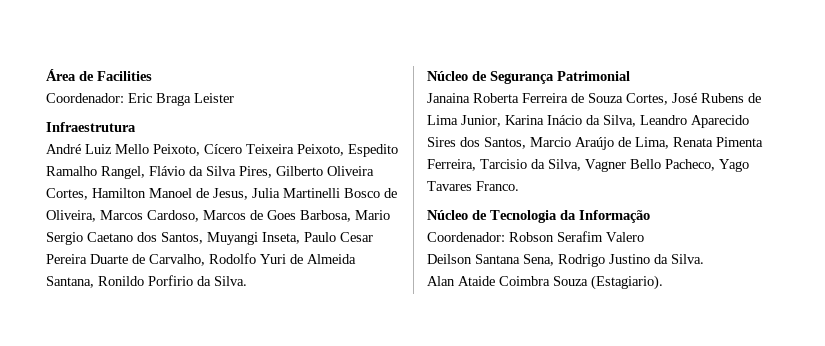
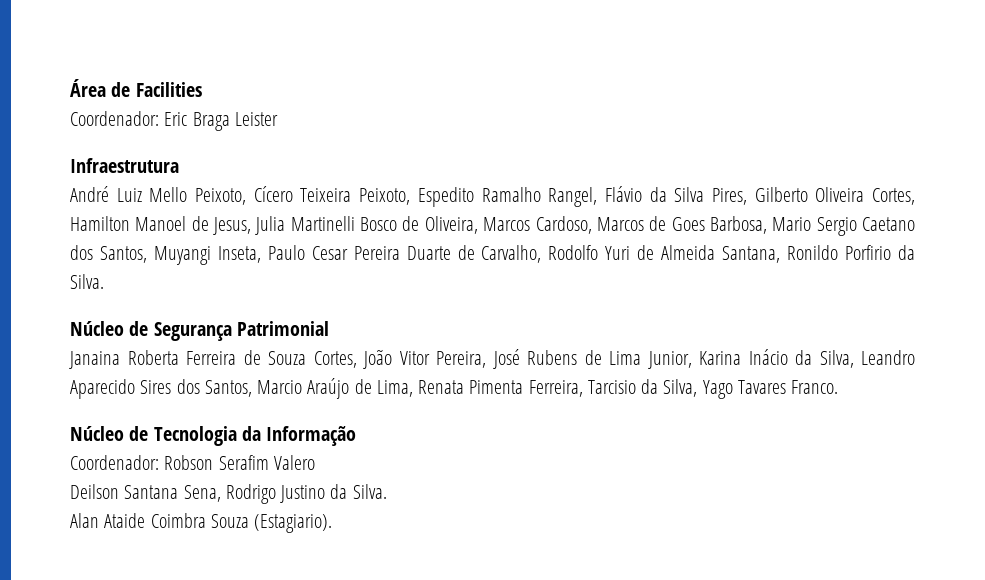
(668, 99) none -> [363,349,486,369] João Vitor Pereira,
[585,159,715,172] Vagner Bello Pacheco, -> (698, 388) none

